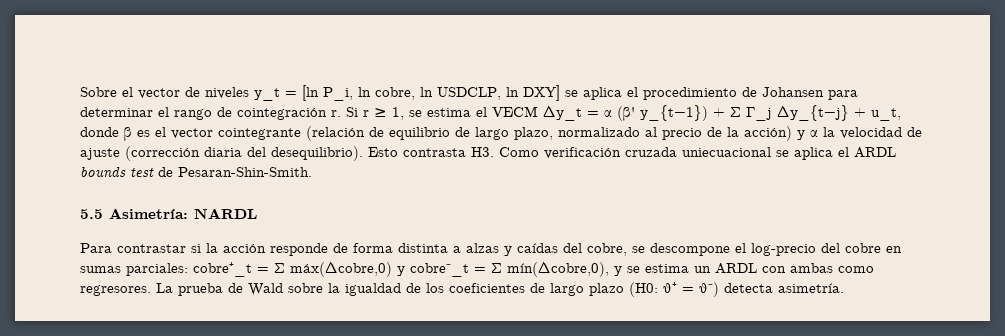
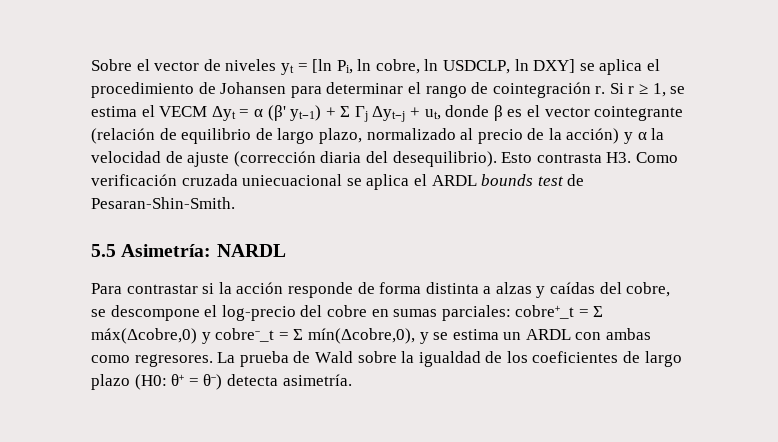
[254,88,280,101] y_t -> [280,63,294,75] yt
[323,87,353,101] P_i, -> [336,60,353,74] Pi,
[543,105,582,121] Δy_t -> [211,106,236,121] Δyt
[640,105,708,121] y_{t−1}) -> [290,105,322,121] yt−1)
[746,105,901,121] Γ_j Δy_{t−j} + u_t, -> [354,106,441,122] Γj Δyt−j + ut,

